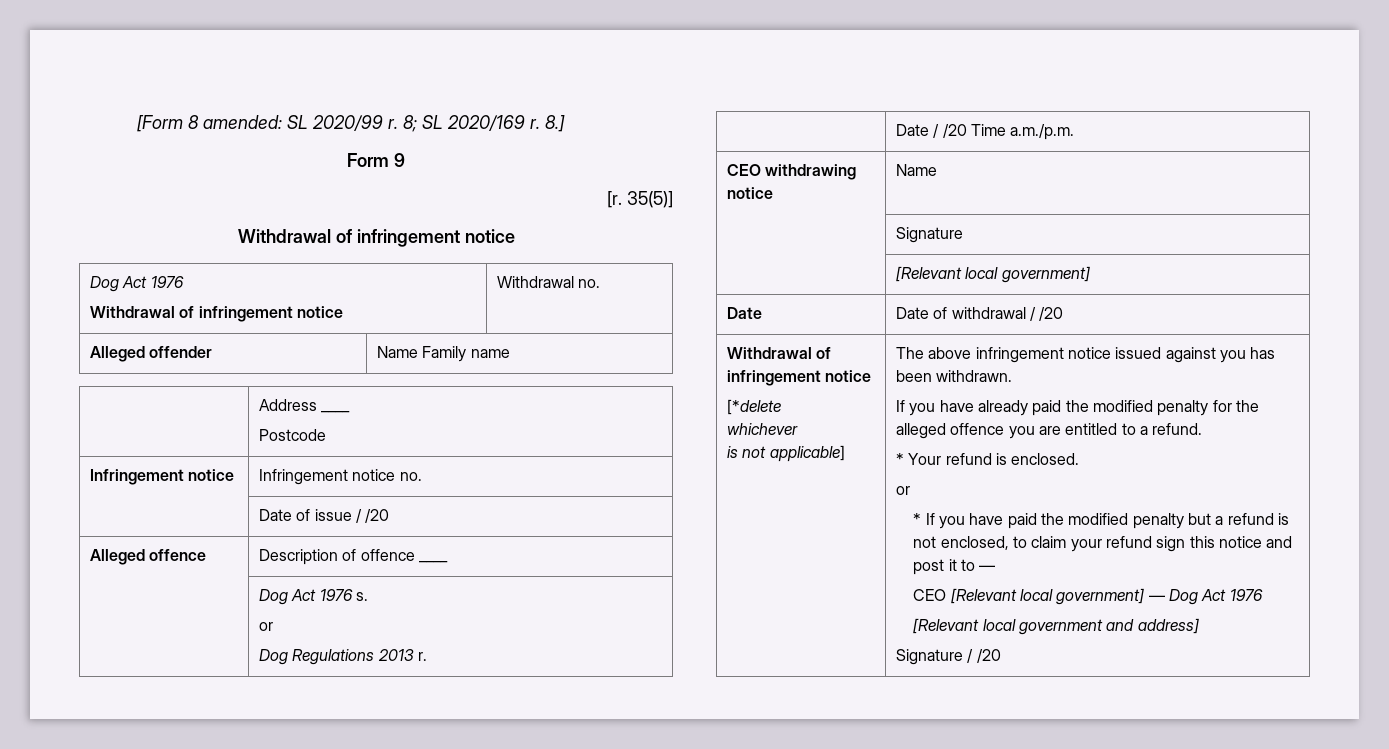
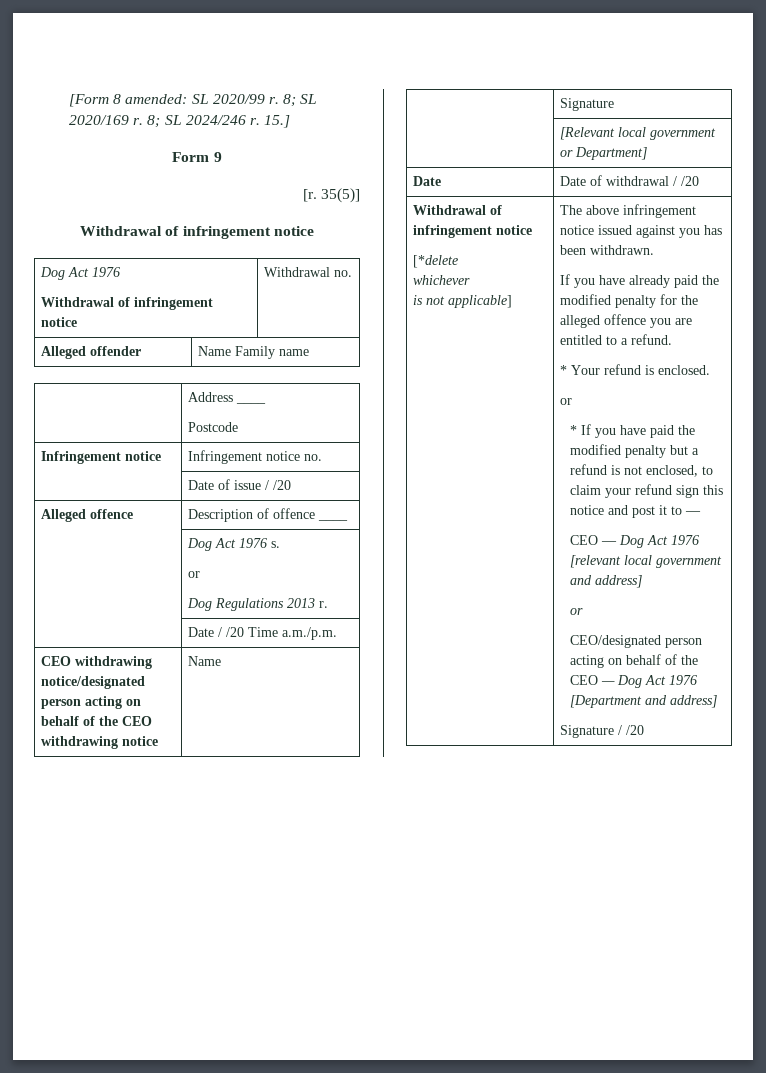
[544,115,565,132] 8.] -> [147,115,291,128] 8; SL 2024/246 r. 15.]
(857, 172) none -> [40,676,145,689] [40,696,141,709] [40,716,152,726] [40,736,118,749] notice/designated person acting on behalf of the CEO withdrawing
[1001,266,1090,283] government] -> [649,128,716,140] [559,147,647,160] government or Department]
[950,588,1263,605] [913,618,980,634] [Relevant local government] — Dog Act 1976 // [Relevant -> [600,535,699,548] [569,555,621,568] — Dog Act 1976 [relevant
(1199, 626) none -> [569,608,583,615] [569,635,702,648] [569,654,698,668] [569,675,697,688] [569,695,717,708] // or // CEO/designated person acting on behalf of the CEO — Dog Act 1976 [Department and address]

